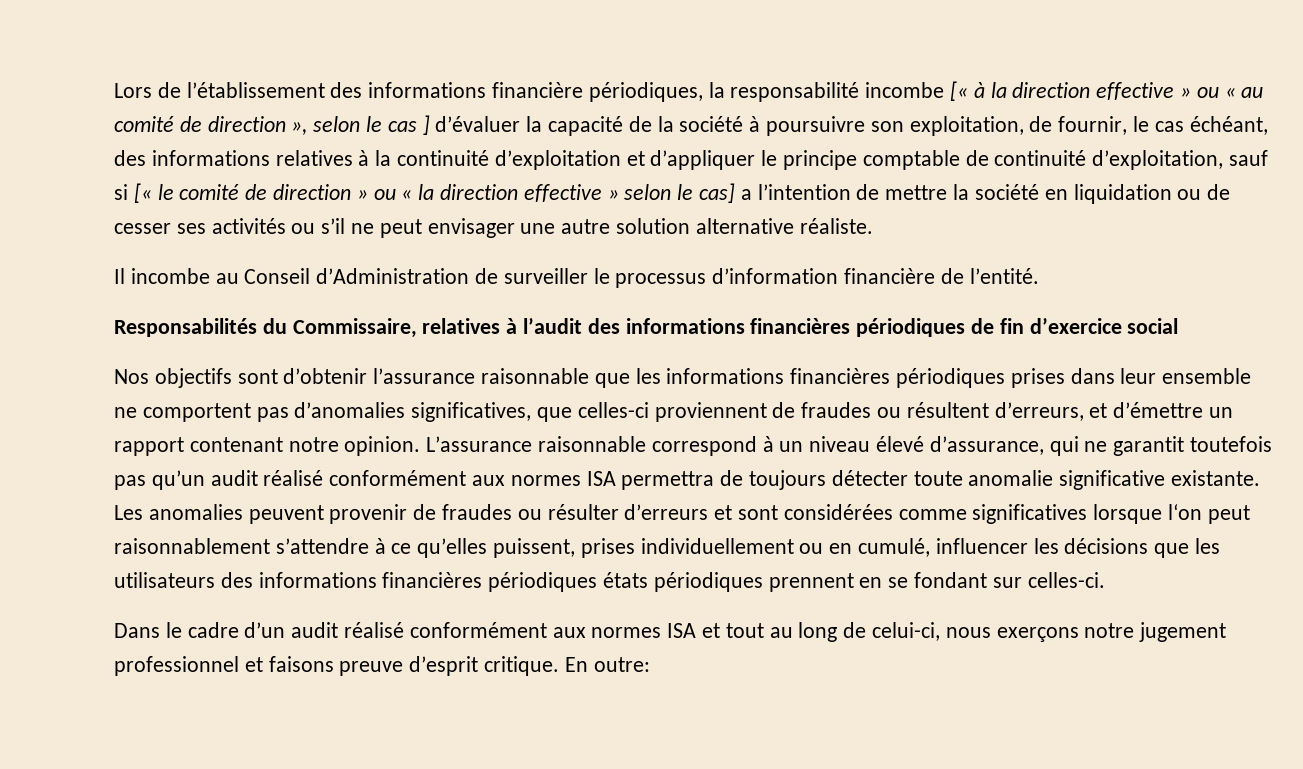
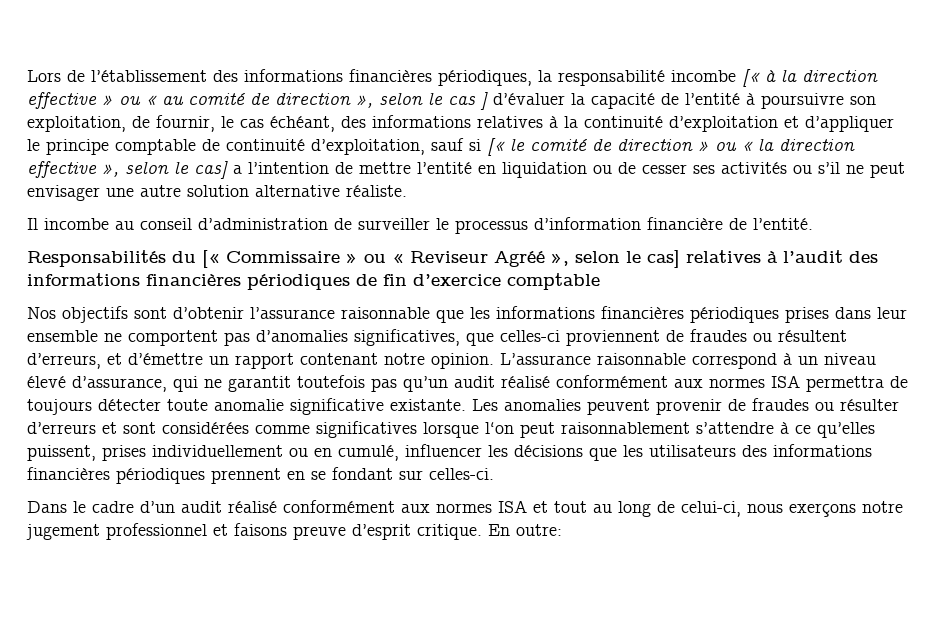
[492,82,584,98] financière -> [349,69,432,82] financières
[657,116,744,132] la société -> [685,93,740,105] l’entité
[607,190,619,200] » -> [102,164,119,177] »,
[953,184,1039,200] la société -> [417,162,472,174] l’entité
[244,268,470,284] Conseil d’Administration -> [140,218,328,230] conseil d’administration
[292,318,417,338] Commissaire, -> [202,250,680,268] [« Commissaire » ou « Reviseur Agréé », selon le cas]
[1127,318,1179,334] social -> [507,273,600,290] comptable
[603,572,763,592] états périodiques -> (205, 476) none

